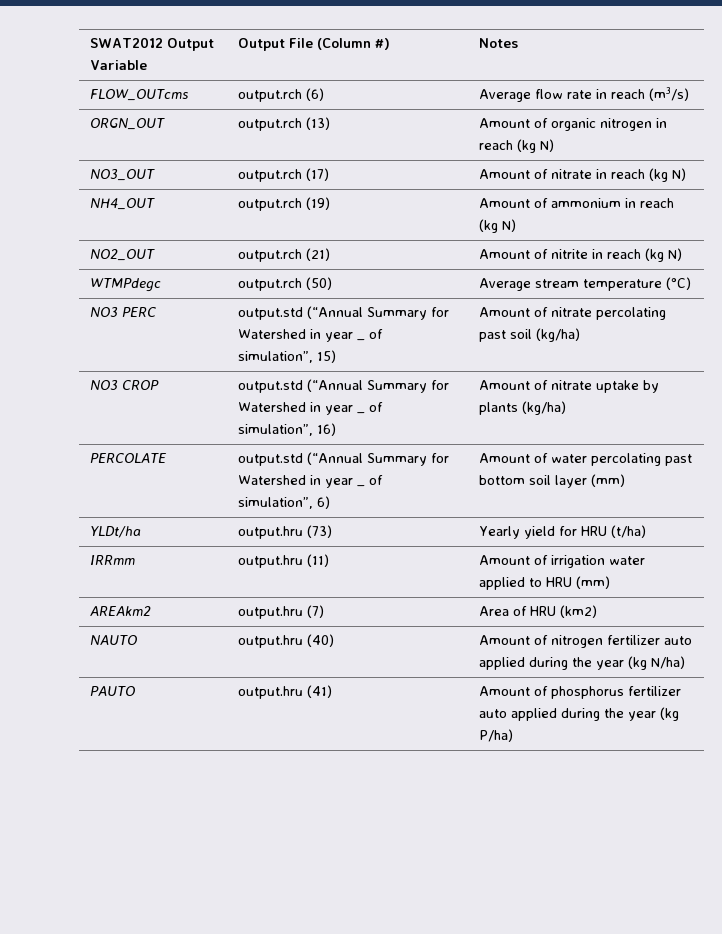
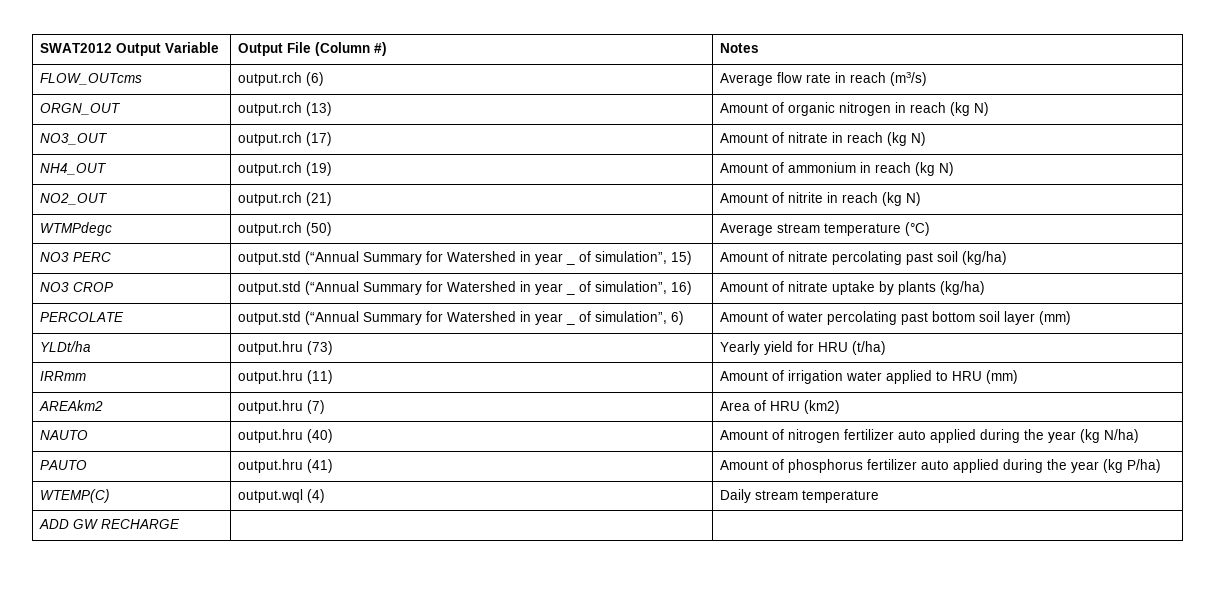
(513, 735) none -> [39,489,110,503] [237,489,325,503] [719,489,879,503] [38,519,180,529] // WTEMP(C) | output.wql (4) | Daily stream temperature // ADD GW RECHARGE | |

